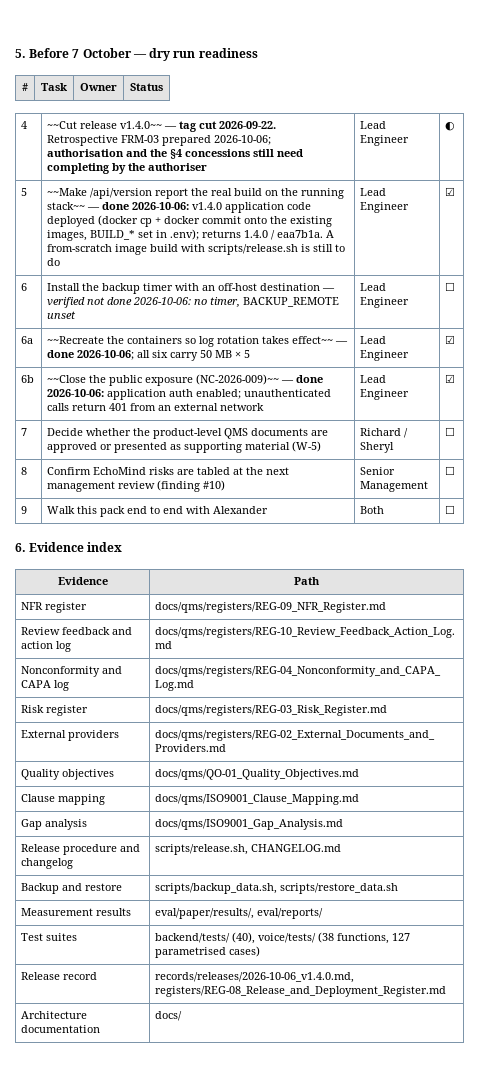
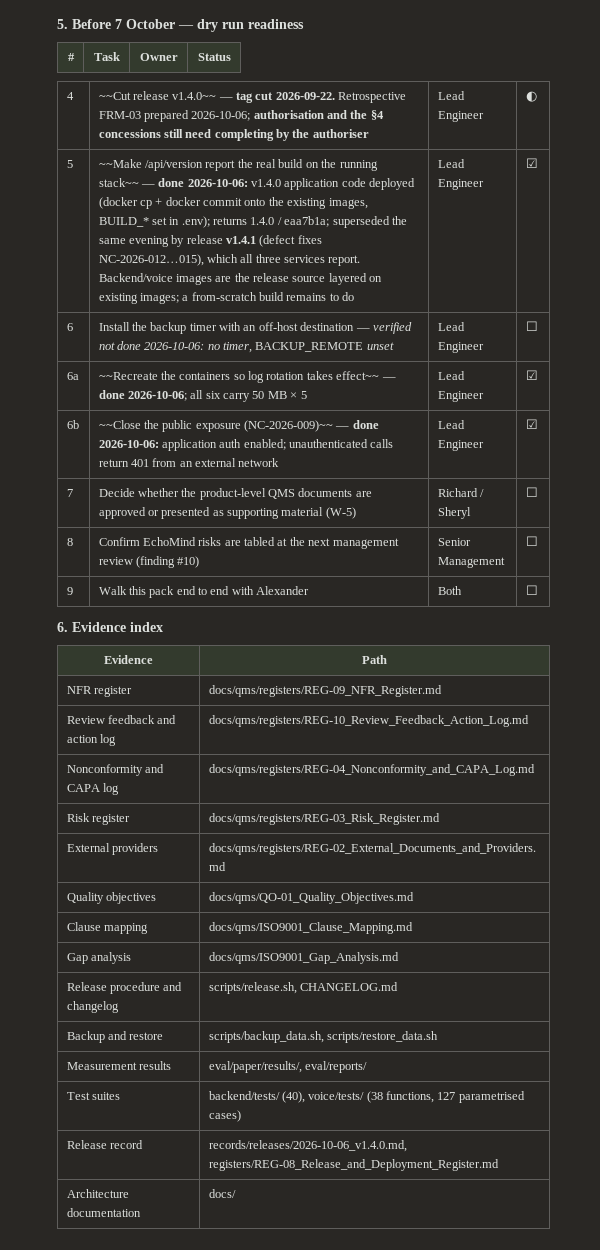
[277,230,335,238] [47,244,334,255] eaa7b1a. A from-scratch image build with scripts/release.sh is still -> [284,216,407,228] [98,235,322,247] [98,254,361,266] [98,273,383,285] [98,292,327,304] eaa7b1a; superseded the same evening by release v1.4.1 (defect fixes NC-2026-012…015), which all three services report. Backend/voice images are the release source layered on existing images; a from-scratch build remains

